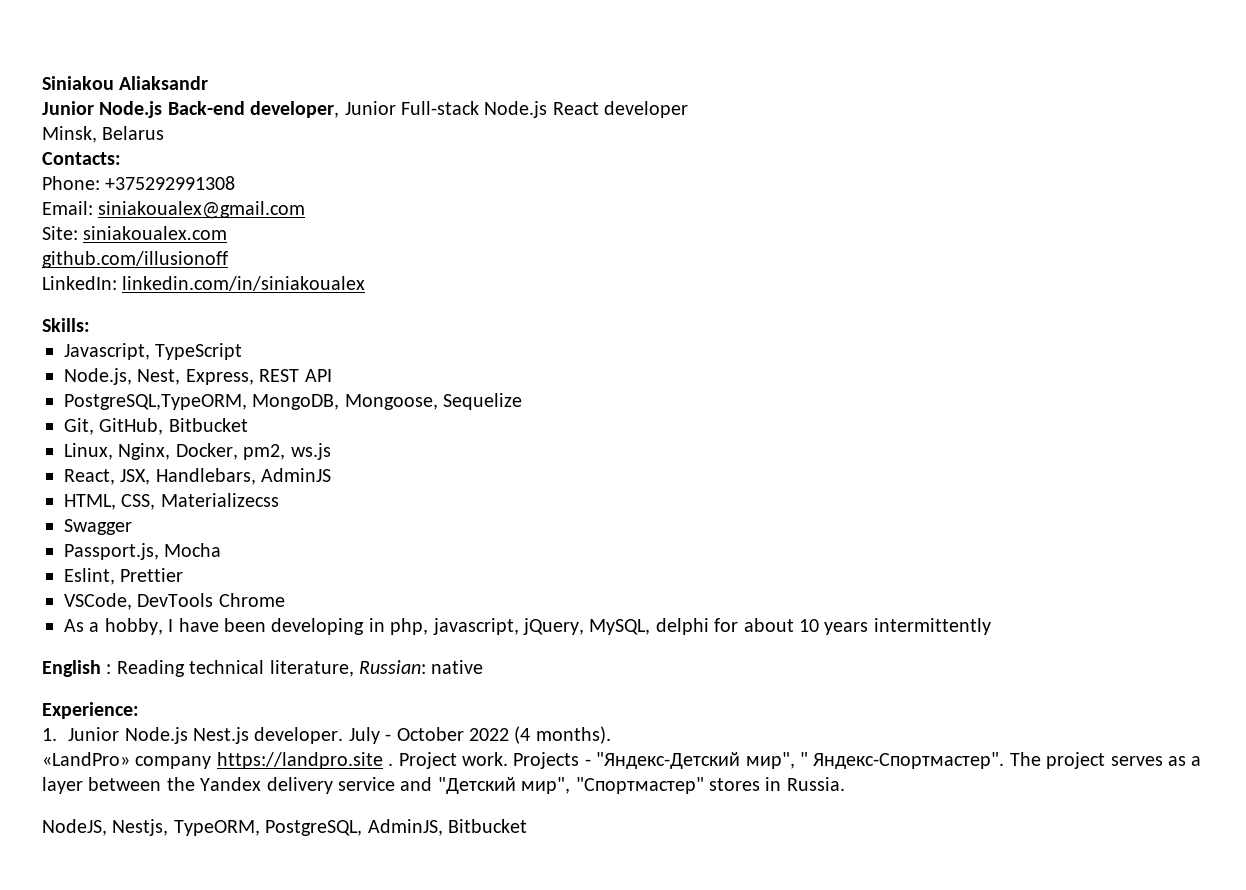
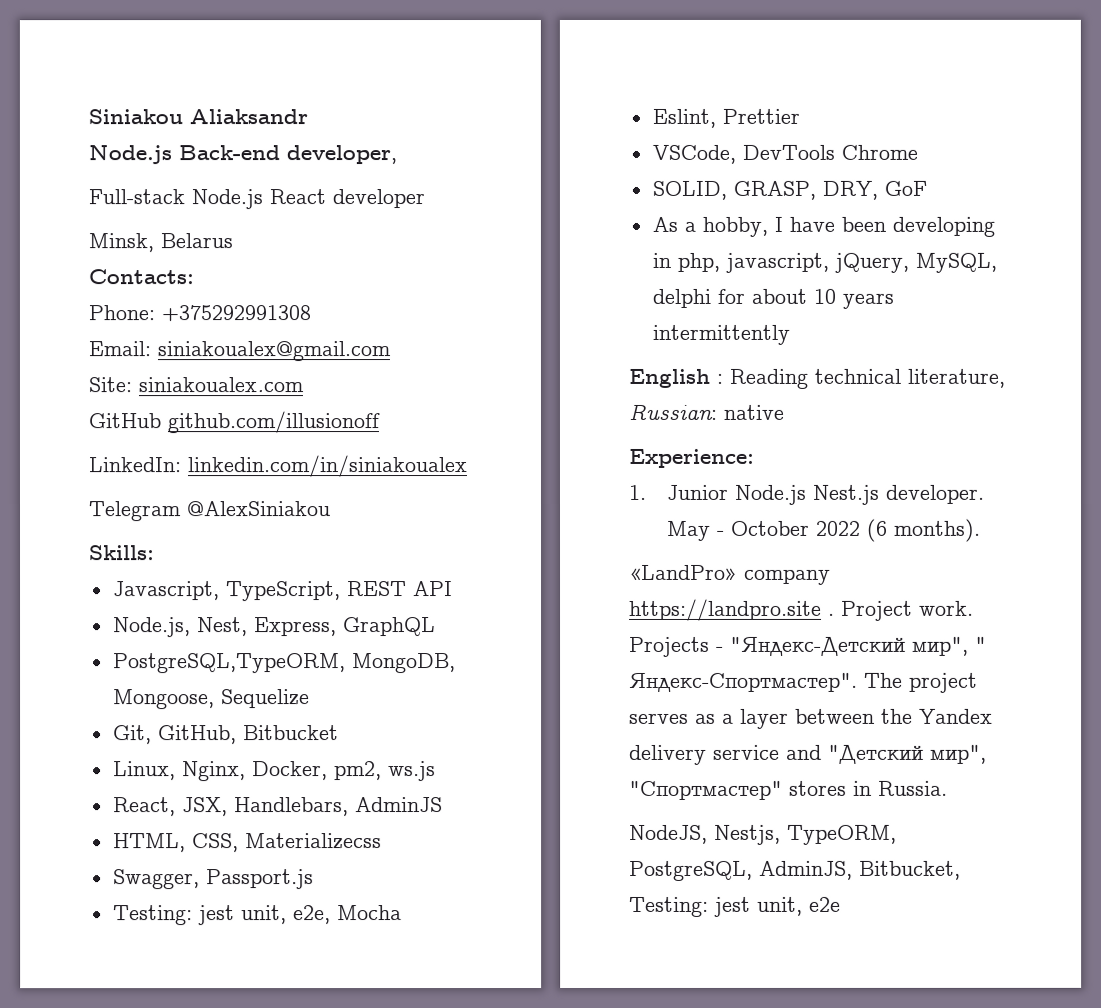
[42,101,94,115] Junior -> (308, 117) none
[344,101,396,115] Junior -> (397, 155) //
(228, 233) none -> [88,413,161,429] GitHub
(366, 283) none -> [88,501,331,522] // Telegram @AlexSiniakou
[155,343,243,360] TypeScript -> [225,581,453,602] TypeScript, REST API
[259,369,332,382] REST API -> [342,617,436,637] GraphQL
[64,519,132,535] [64,543,159,560] Swagger // Passport.js, -> [112,869,314,890] [112,905,331,926] Swagger, Passport.js // Testing: jest unit, e2e,
(285, 600) none -> [651,180,927,200] // SOLID, GRASP, DRY, GoF
[348,727,380,744] July -> [667,520,712,541] May
[514,726,531,744] (4 -> [867,518,889,542] (6
[448,819,527,833] Bitbucket -> [859,860,961,880] [629,896,841,917] Bitbucket, Testing: jest unit, e2e

